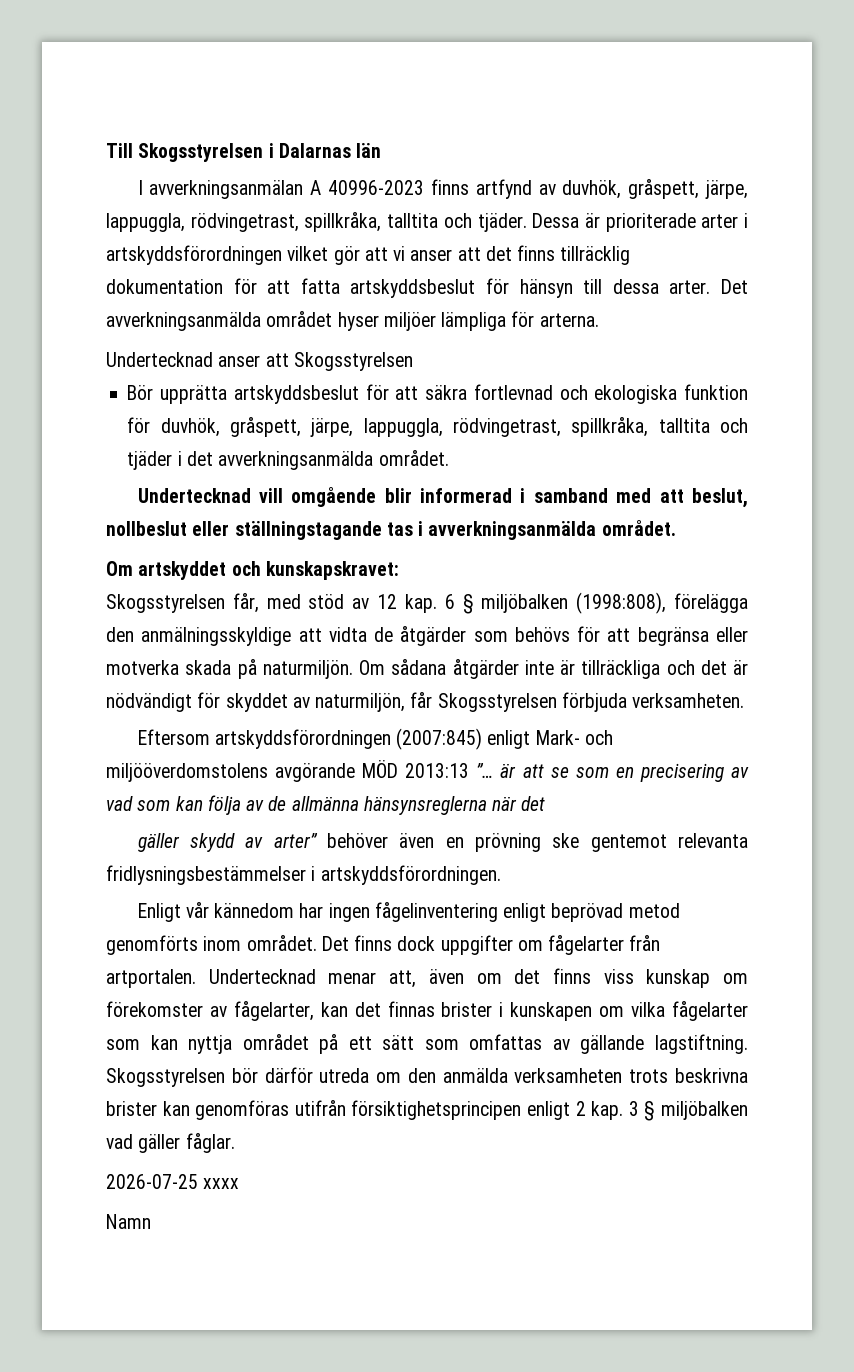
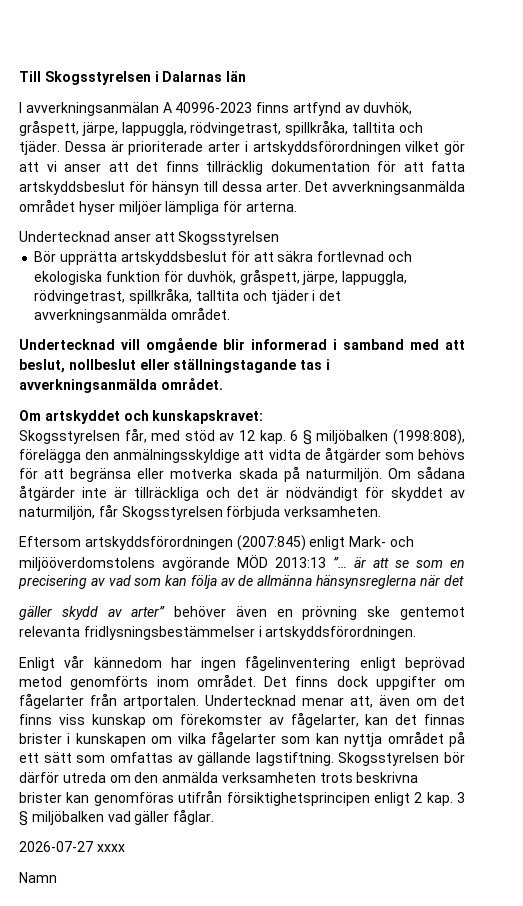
[106,1174,198,1189] 2026-07-25 -> [19,841,93,852] 2026-07-27

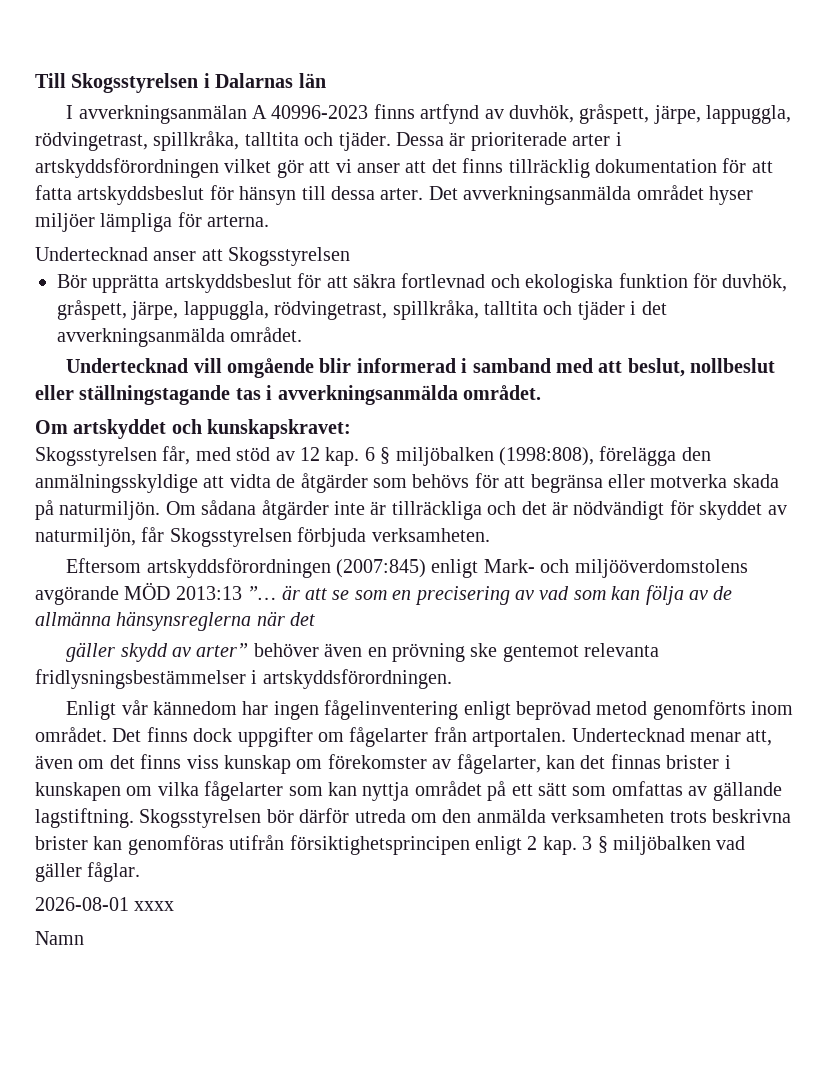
[19,841,93,852] 2026-07-27 -> [35,897,129,911] 2026-08-01

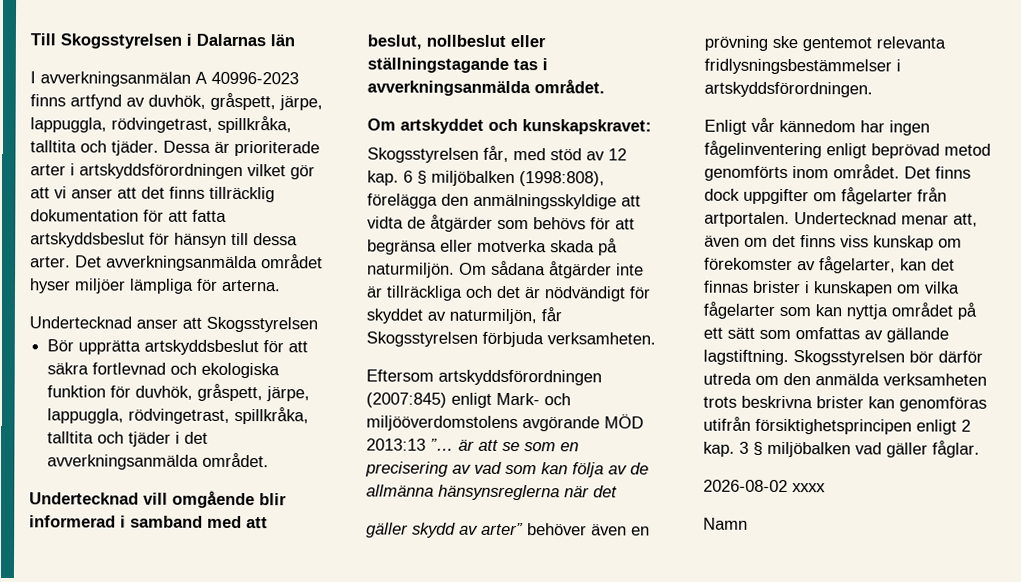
[35,897,129,911] 2026-08-01 -> [703,479,788,493] 2026-08-02

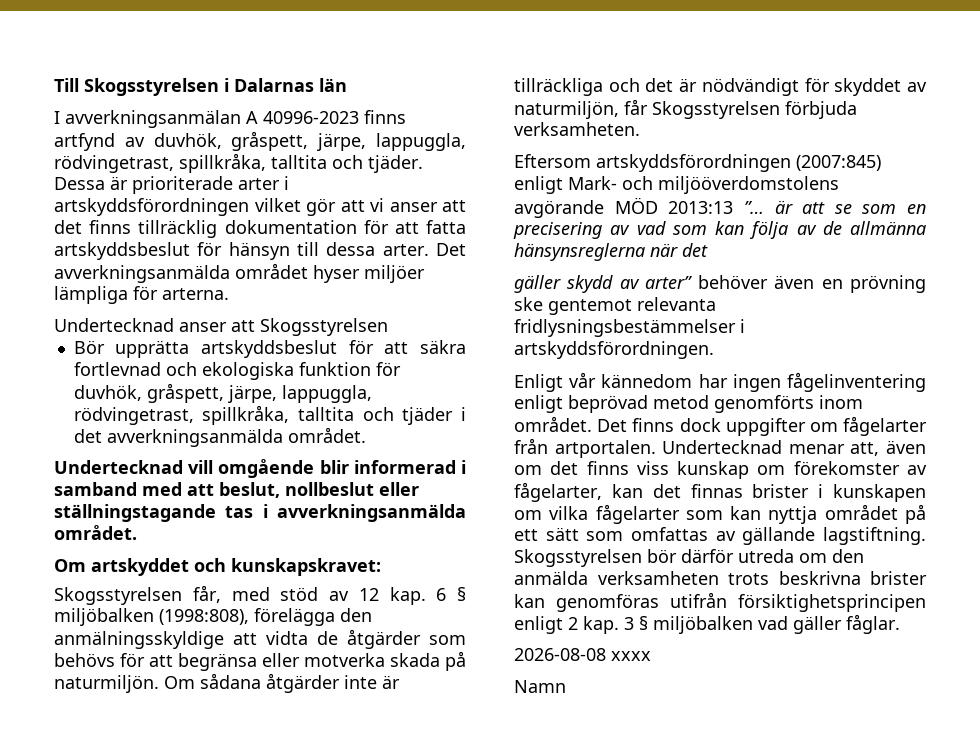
[703,479,788,493] 2026-08-02 -> [514,648,606,661] 2026-08-08

